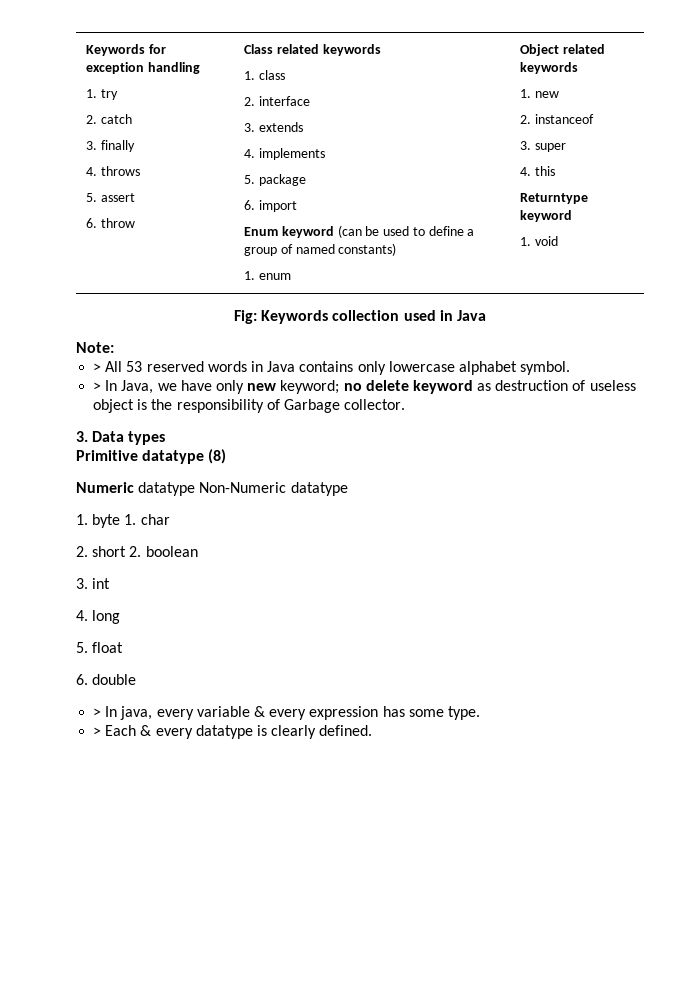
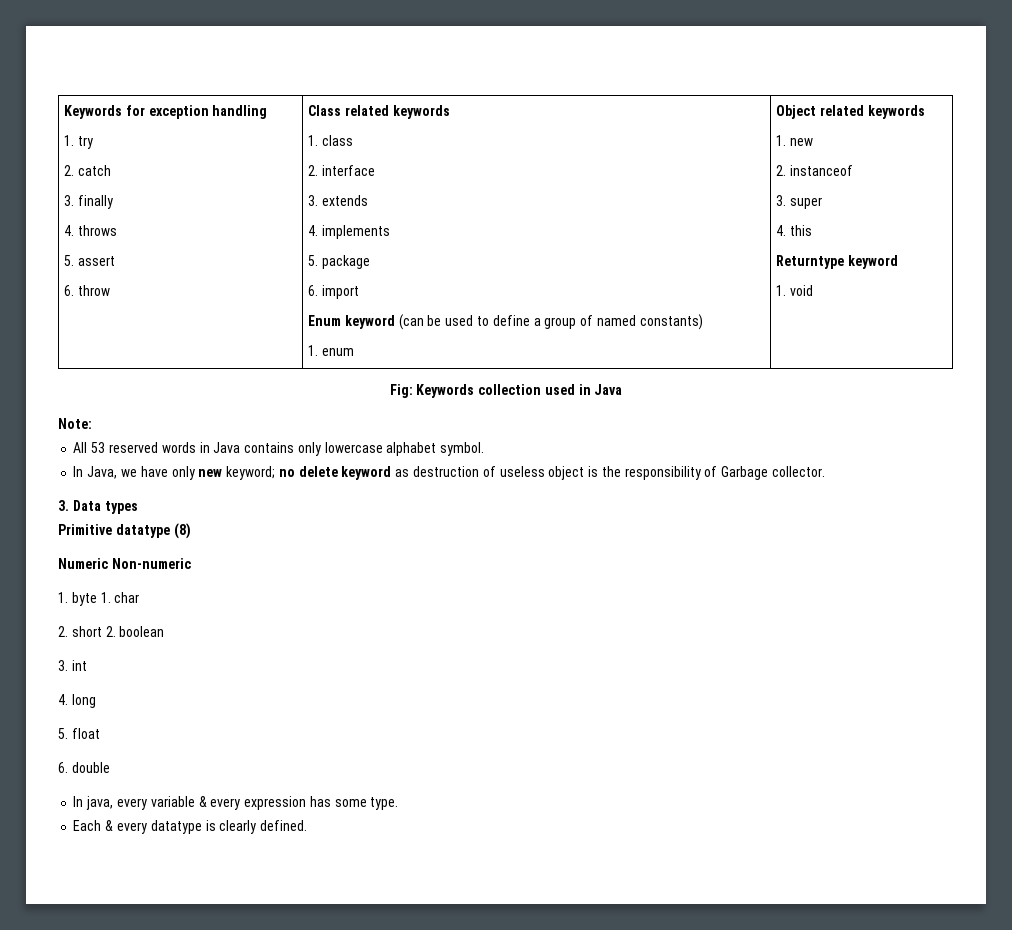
[93,363,102,372] > -> (92, 423) none
[93,382,102,391] > -> (485, 449) none
[138,482,348,496] datatype Non-Numeric datatype -> [111,558,191,569] Non-numeric
[93,708,102,717] > -> (110, 767) none
[93,727,102,736] > -> (399, 803) none

